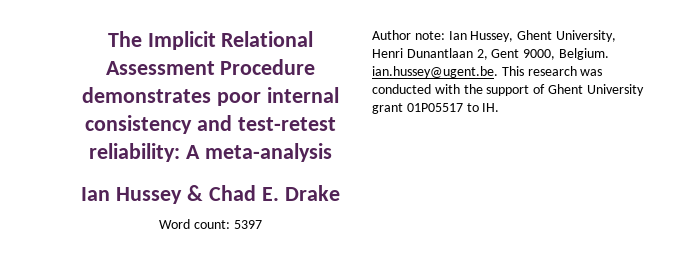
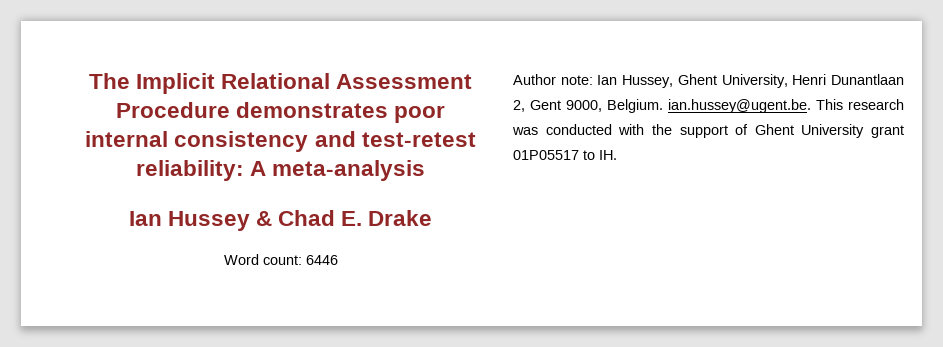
[233,220,262,229] 5397 -> [305,255,338,265] 6446

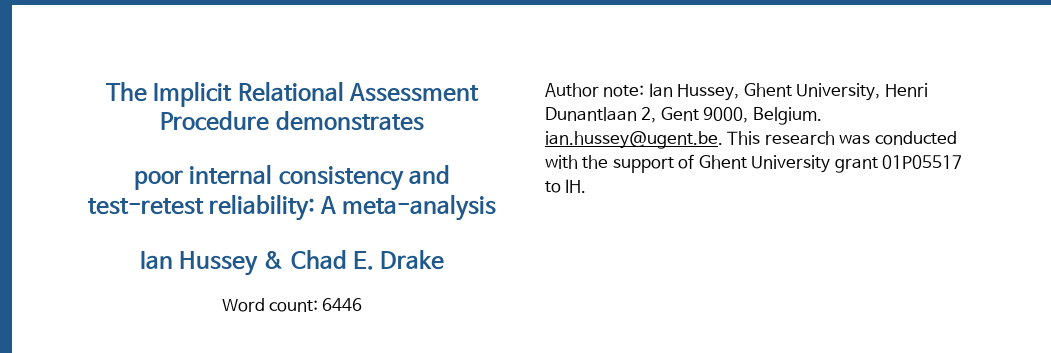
(388, 110) none -> (424, 121) //

